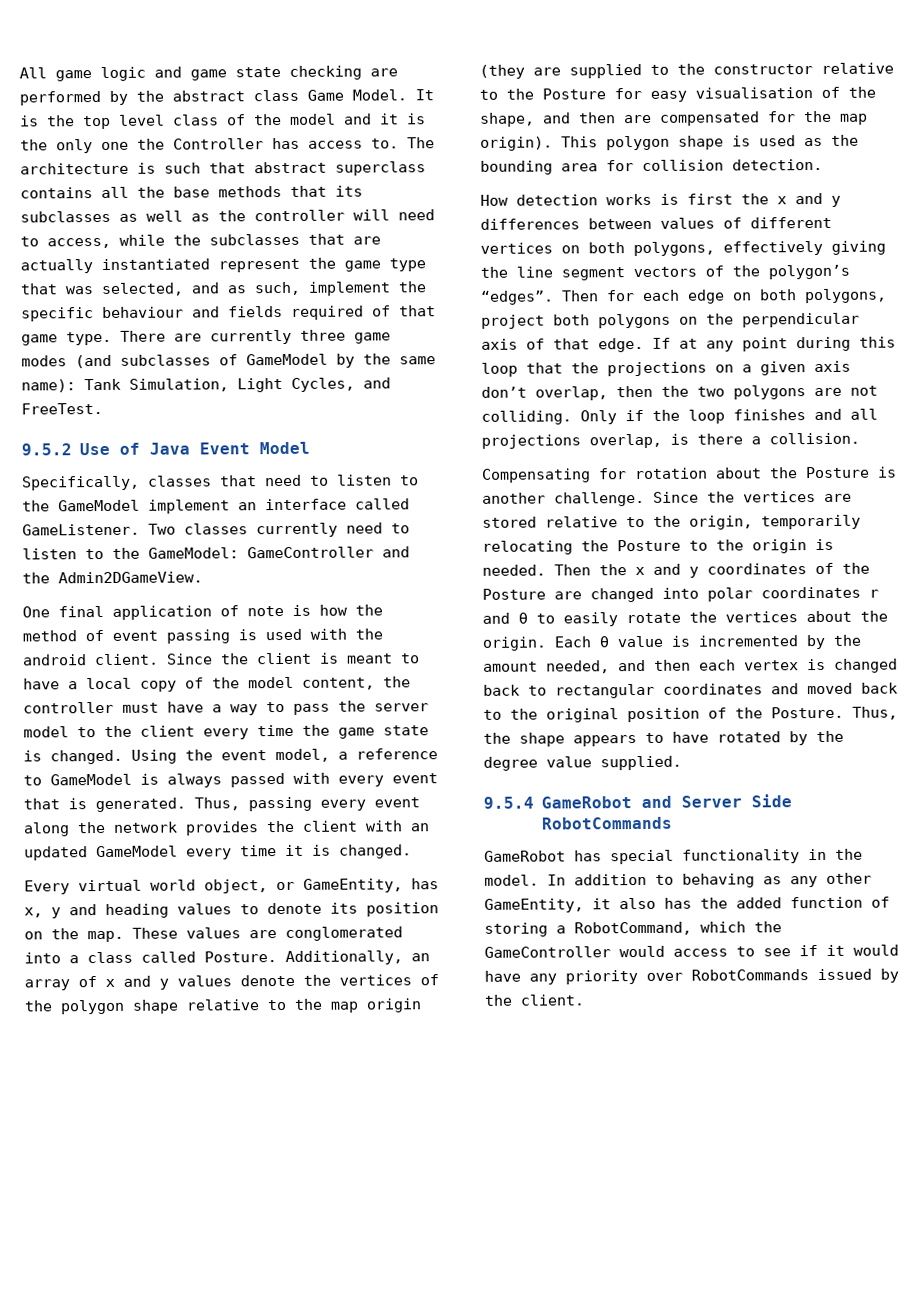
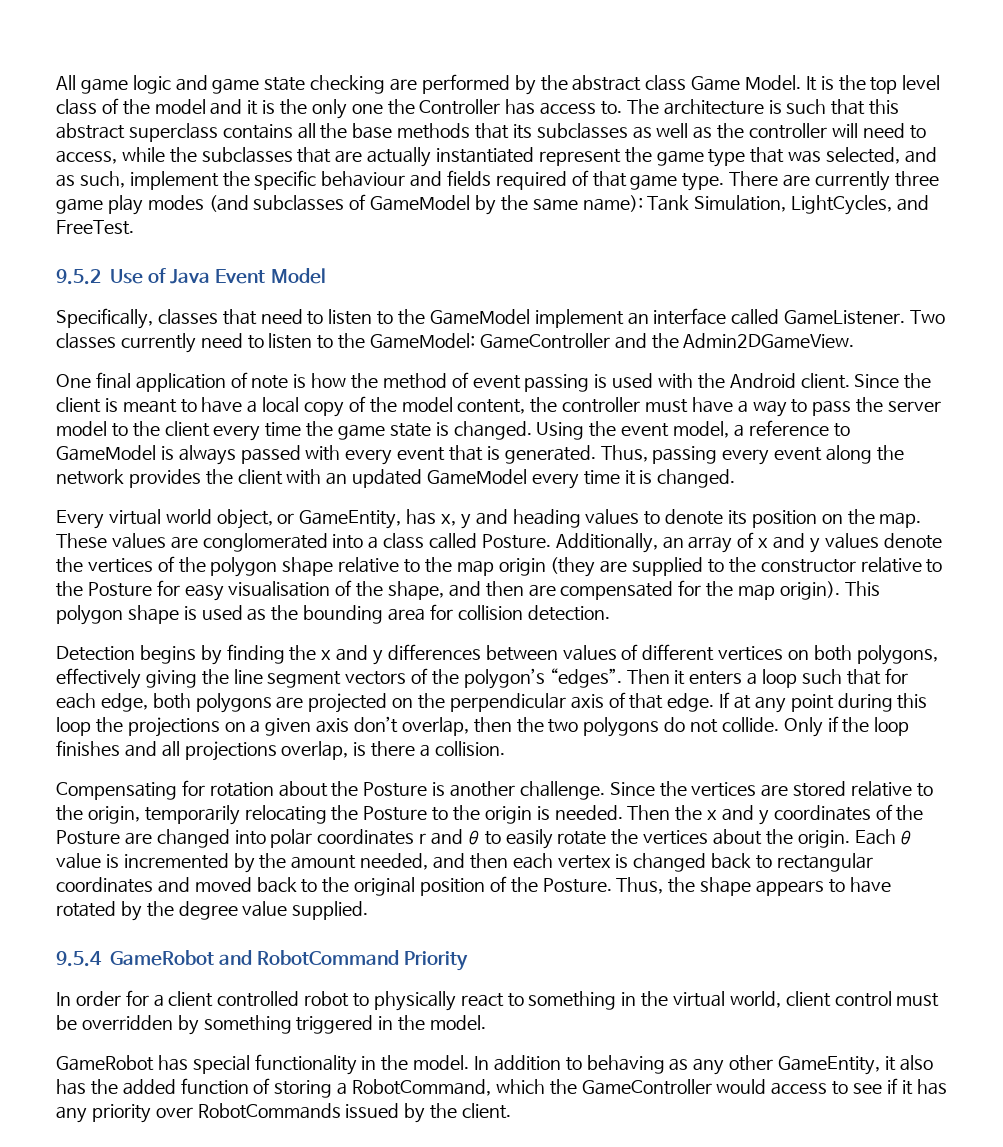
(246, 168) none -> [869,99,900,115] this
(391, 338) none -> [107,195,143,215] play
[237,377,355,393] Light Cycles, -> [791,195,893,215] LightCycles,
[23,654,87,666] android -> [729,373,796,388] Android
[480,193,733,206] How detection works is first -> [56,644,285,665] Detection begins by finding
[606,288,887,304] [481,313,671,329] for each edge on both polygons, project both polygons -> [674,668,908,688] [56,693,388,713] it enters a loop such that for each edge, both polygons are projected
[526,362,563,374] that -> (91, 726) none
[814,385,878,397] [481,410,572,425] are not colliding. -> [664,717,779,733] do not collide.
[680,794,792,808] [540,816,673,830] Server Side RobotCommands -> [257,950,469,971] [56,990,940,1011] [56,1015,487,1035] RobotCommand Priority // In order for a client controlled robot to physically react to something in the virtual world, client control must be overridden by something triggered in the model.
[853,944,899,956] [484,970,521,982] would have -> [916,1079,947,1095] has

